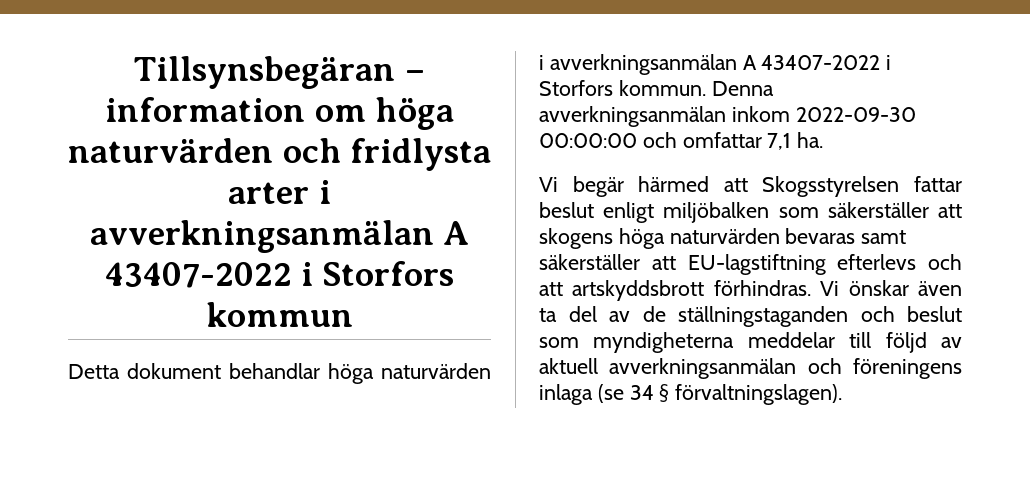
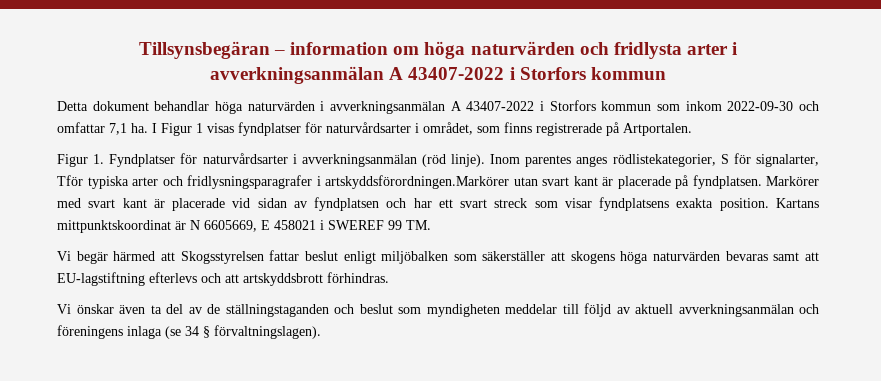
[618,80,774,96] [539,106,726,127] kommun. Denna avverkningsanmälan -> [601,101,680,111] kommun som
[539,133,637,148] 00:00:00 -> (794, 106) none
(824, 140) none -> [152,122,692,136] [57,153,819,167] [57,175,819,189] [57,197,819,211] [57,220,431,233] I Figur 1 visas fyndplatser för naturvårdsarter i området, som finns registrerade på Artportalen. // Figur 1. Fyndplatser för naturvårdsarter i avverkningsanmälan (röd linje). Inom parentes anges rödlistekategorier, S för signalarter, Tför typiska arter och fridlysningsparagrafer i artskyddsförordningen.Markörer utan svart kant är placerade på fyndplatsen. Markörer med svart kant är placerade vid sidan av fyndplatsen och har ett svart streck som visar fyndplatsens exakta position. Kartans mittpunktskoordinat är N 6605669, E 458021 i SWEREF 99 TM.
[539,254,640,270] säkerställer -> (800, 256) none
(811, 288) none -> (389, 277) //
[593,332,735,353] myndigheterna -> [426,304,500,317] myndigheten

